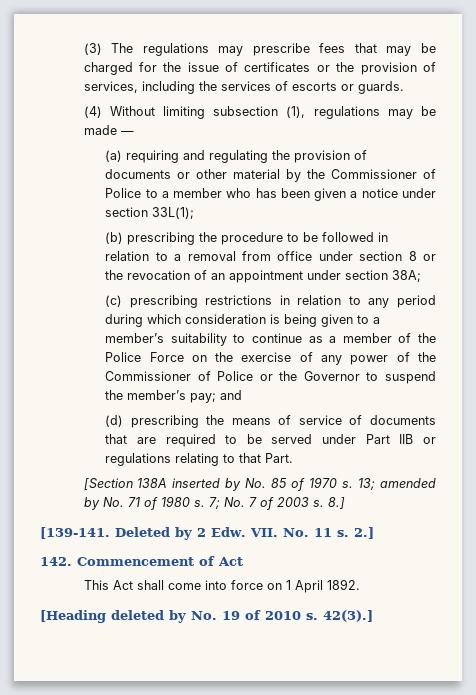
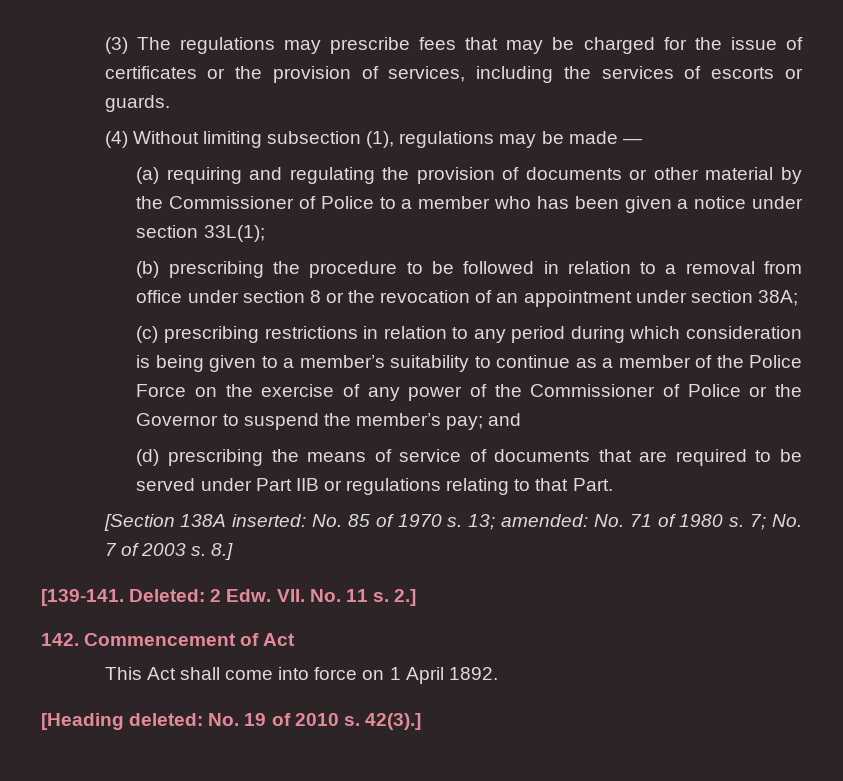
[172,478,242,491] inserted by -> [232,514,307,527] inserted:
[380,478,437,488] [83,497,100,510] amended by -> [501,514,589,527] amended:
[115,527,192,540] Deleted by -> [129,589,206,602] Deleted:
[111,610,186,623] deleted by -> [129,713,204,726] deleted:

